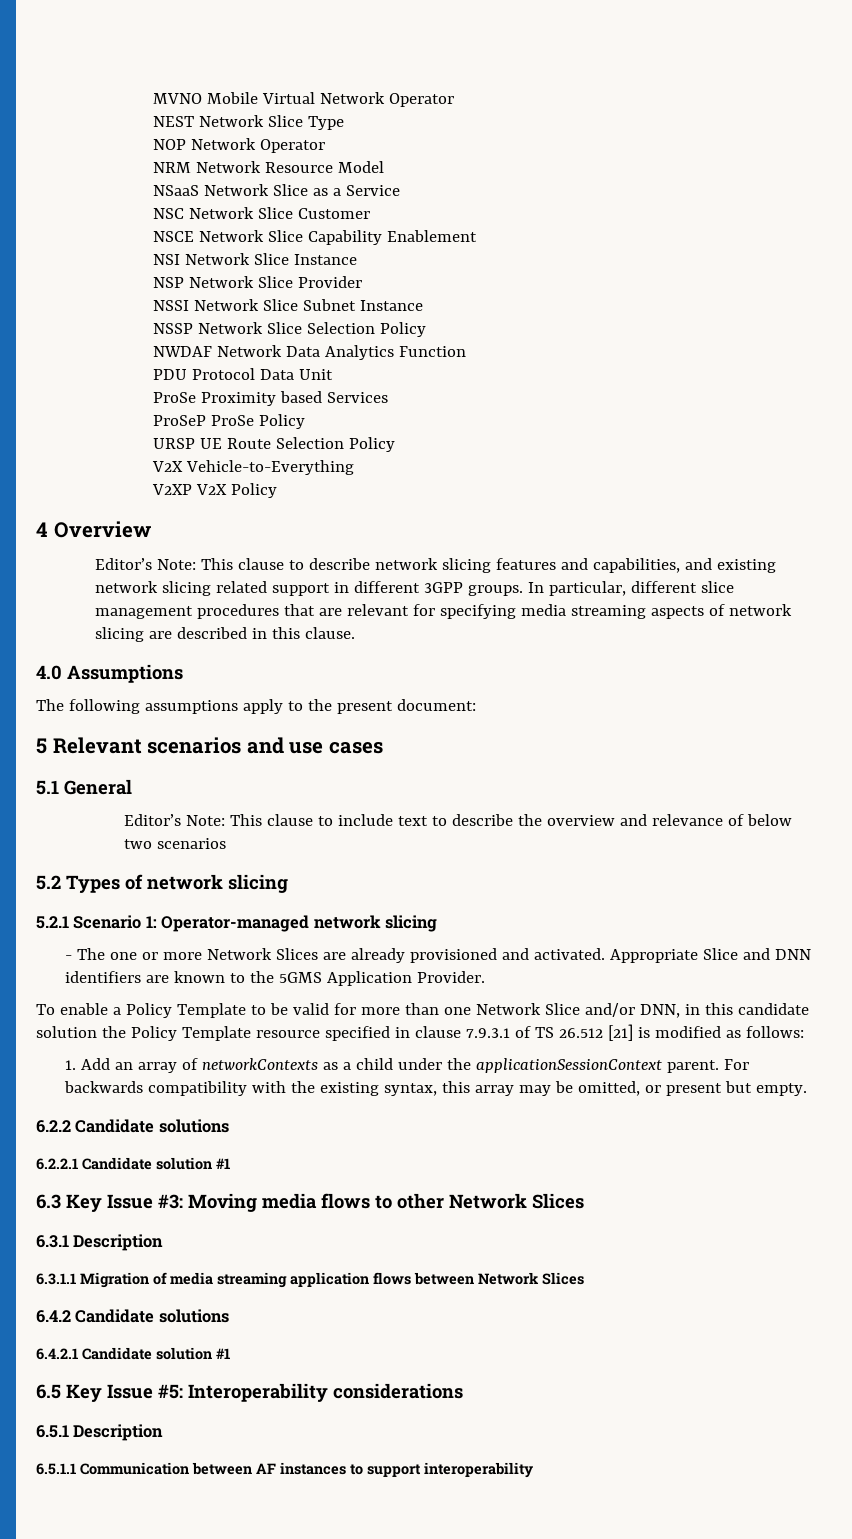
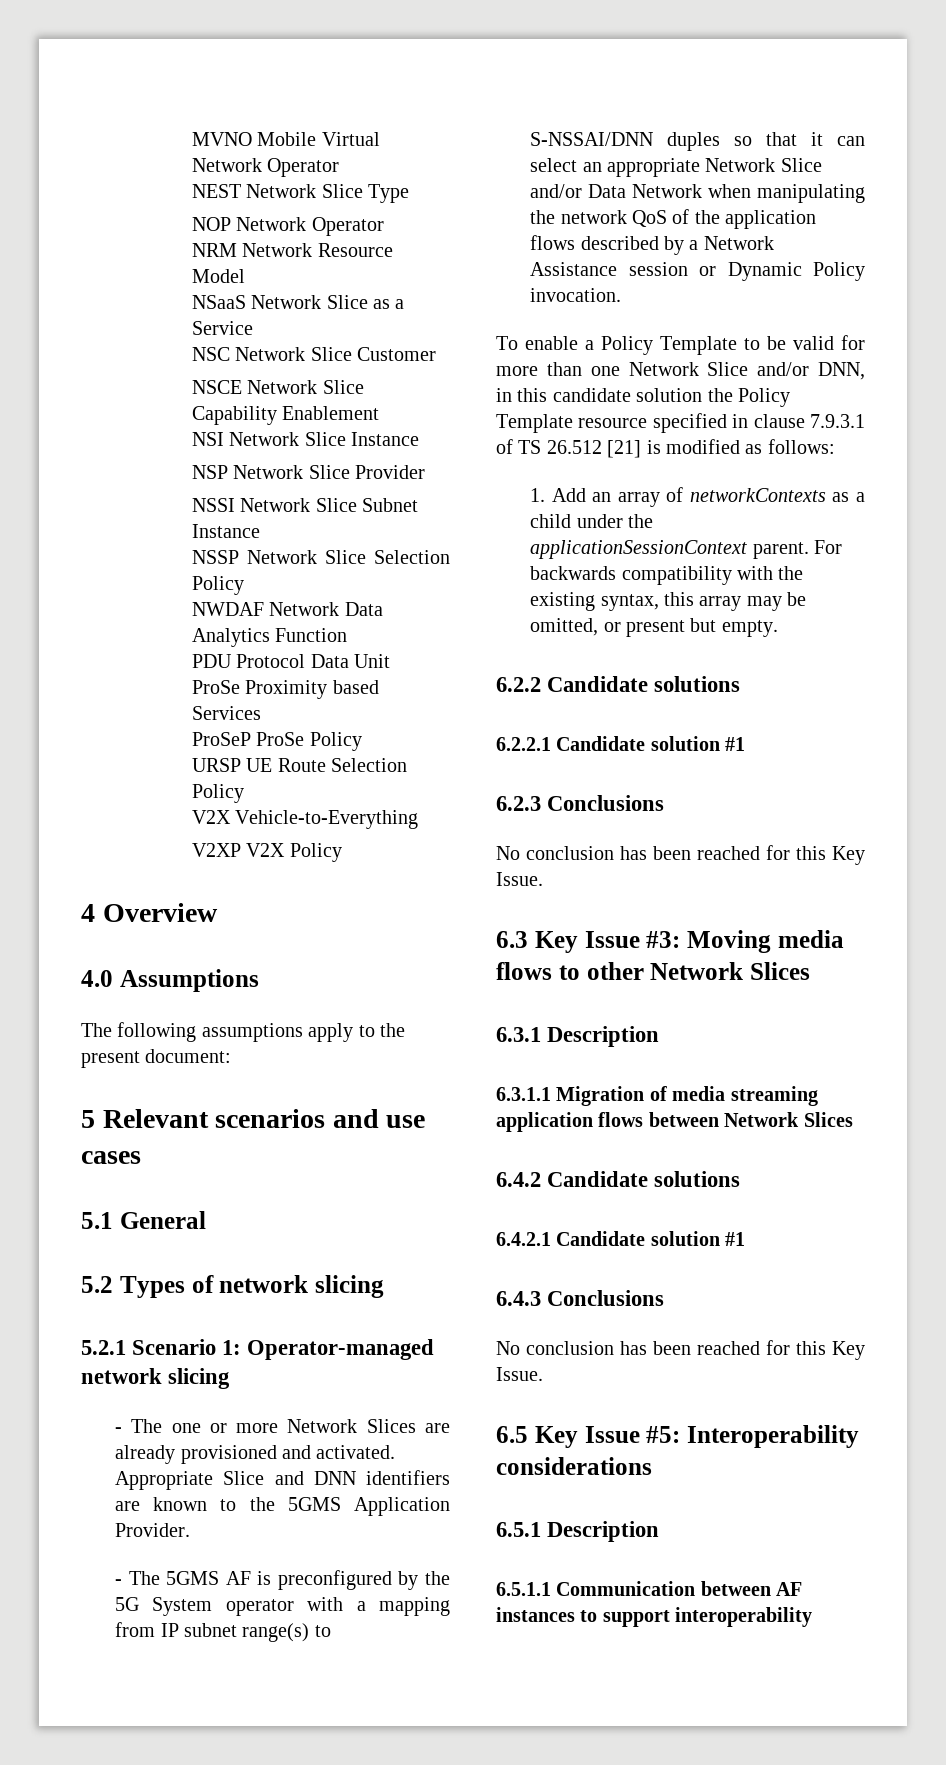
[94,558,776,573] [94,581,734,596] [94,604,792,619] [94,627,355,642] // Editor’s Note: This clause to describe network slicing features and capabilities, and existing network slicing related support in different 3GPP groups. In particular, different slice management procedures that are relevant for specifying media streaming aspects of network slicing are described in this clause. -> (218, 912) none
[123,814,792,826] [123,838,226,849] // Editor’s Note: This clause to include text to describe the overview and relevance of below two scenarios -> (206, 1220) none
(486, 977) none -> [115,1570,450,1590] [115,1597,451,1616] [115,1622,331,1642] [530,132,865,151] [530,158,822,177] [530,184,865,203] [530,209,817,229] [530,235,774,255] [530,262,865,281] [530,288,622,302] // - The 5GMS AF is preconfigured by the 5G System operator with a mapping from IP subnet range(s) to S-NSSAI/DNN duples so that it can select an appropriate Network Slice and/or Data Network when manipulating the network QoS of the application flows described by a Network Assistance session or Dynamic Policy invocation.
(230, 1163) none -> [496,795,665,811] [496,845,865,865] [496,872,543,886] // 6.2.3 Conclusions // No conclusion has been reached for this Key Issue.
(230, 1353) none -> [496,1290,665,1306] [496,1340,865,1360] [496,1367,543,1381] // 6.4.3 Conclusions // No conclusion has been reached for this Key Issue.

